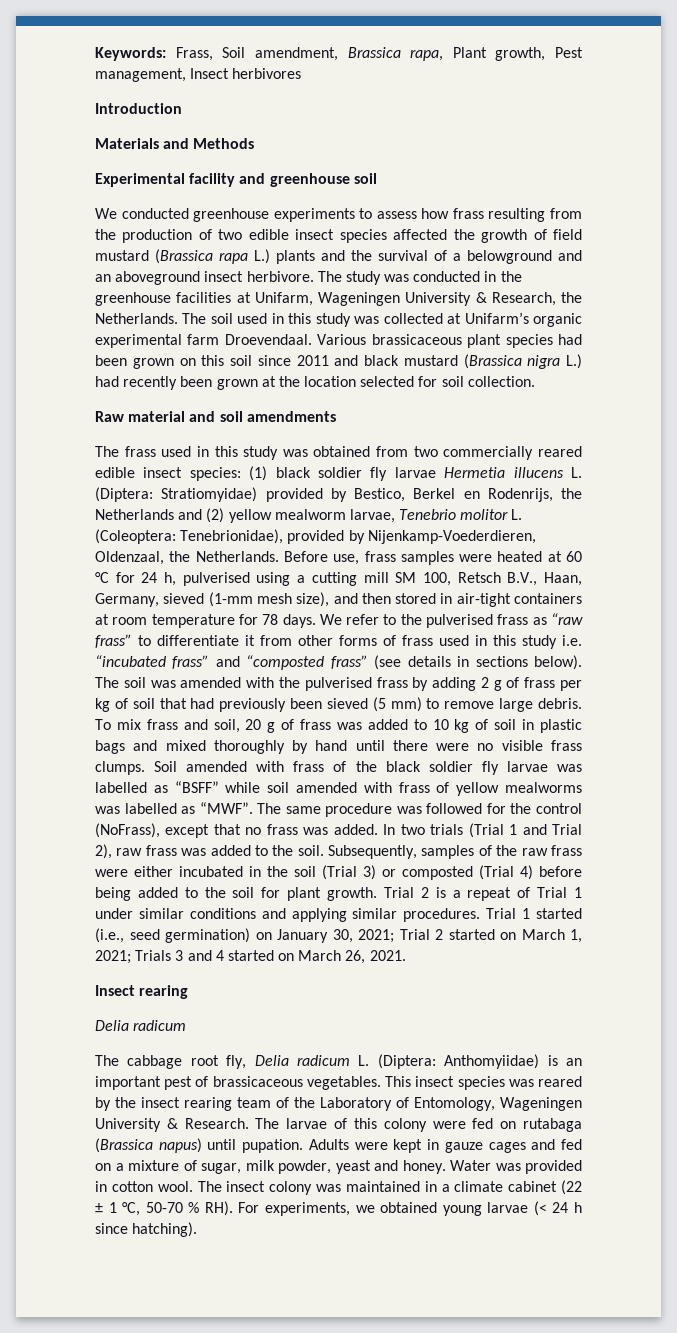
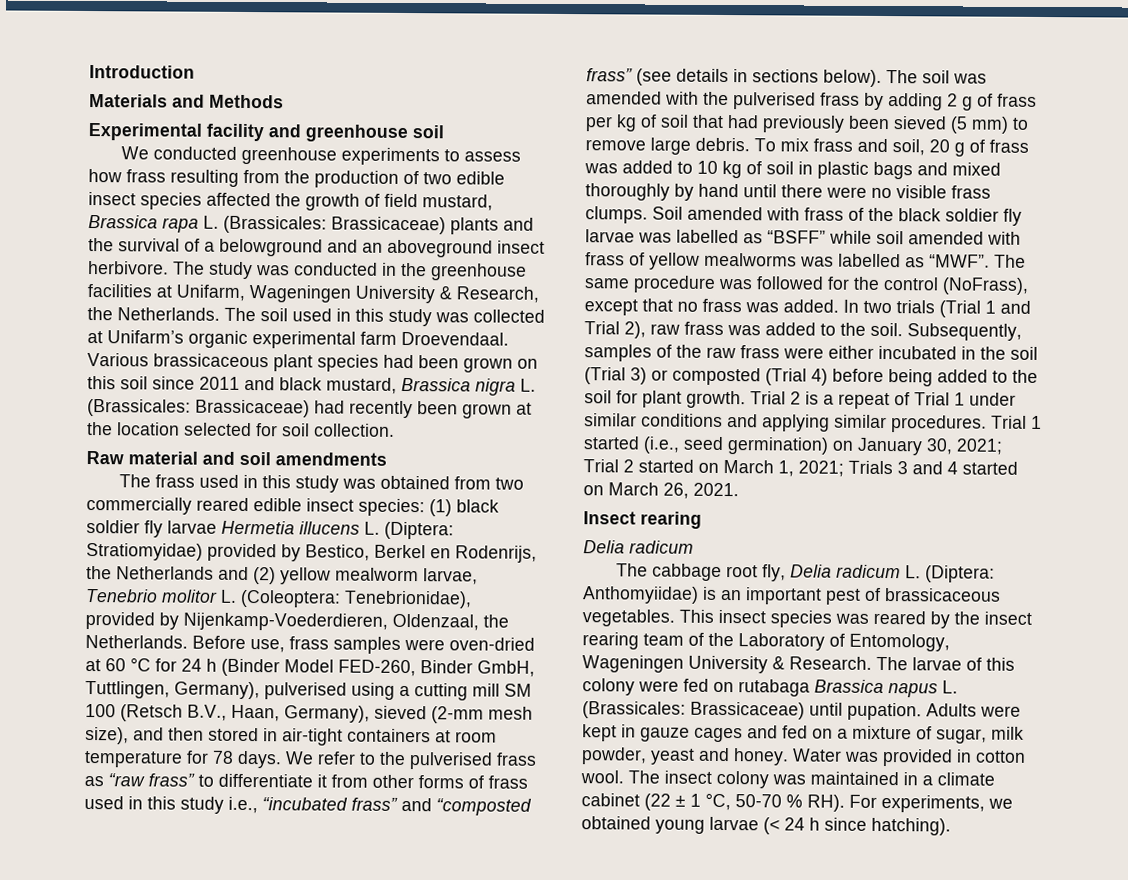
[95,47,583,61] [95,68,302,82] Keywords: Frass, Soil amendment, Brassica rapa, Plant growth, Pest management, Insect herbivores // -> (89, 72) none
[95,249,270,264] mustard (Brassica rapa L.) -> [422,194,493,211] [88,215,446,235] mustard, Brassica rapa L. (Brassicales: Brassicaceae)
[403,354,582,369] mustard (Brassica nigra L.) -> [326,377,536,396] [87,399,310,418] mustard, Brassica nigra L. (Brassicales: Brassicaceae)
[497,551,543,562] heated -> [449,637,535,651] oven-dried
[164,572,177,586] h, -> [206,658,535,677] [85,680,260,700] h (Binder Model FED-260, Binder GmbH, Tuttlingen, Germany),
[422,572,582,586] [95,592,253,607] 100, Retsch B.V., Haan, Germany, sieved (1-mm -> [85,703,484,724] 100 (Retsch B.V., Haan, Germany), sieved (2-mm
[562,635,582,646] i.e. -> [228,796,258,814] i.e.,
[95,1138,202,1153] (Brassica napus) -> [814,679,958,698] [582,701,805,720] Brassica napus L. (Brassicales: Brassicaceae)

